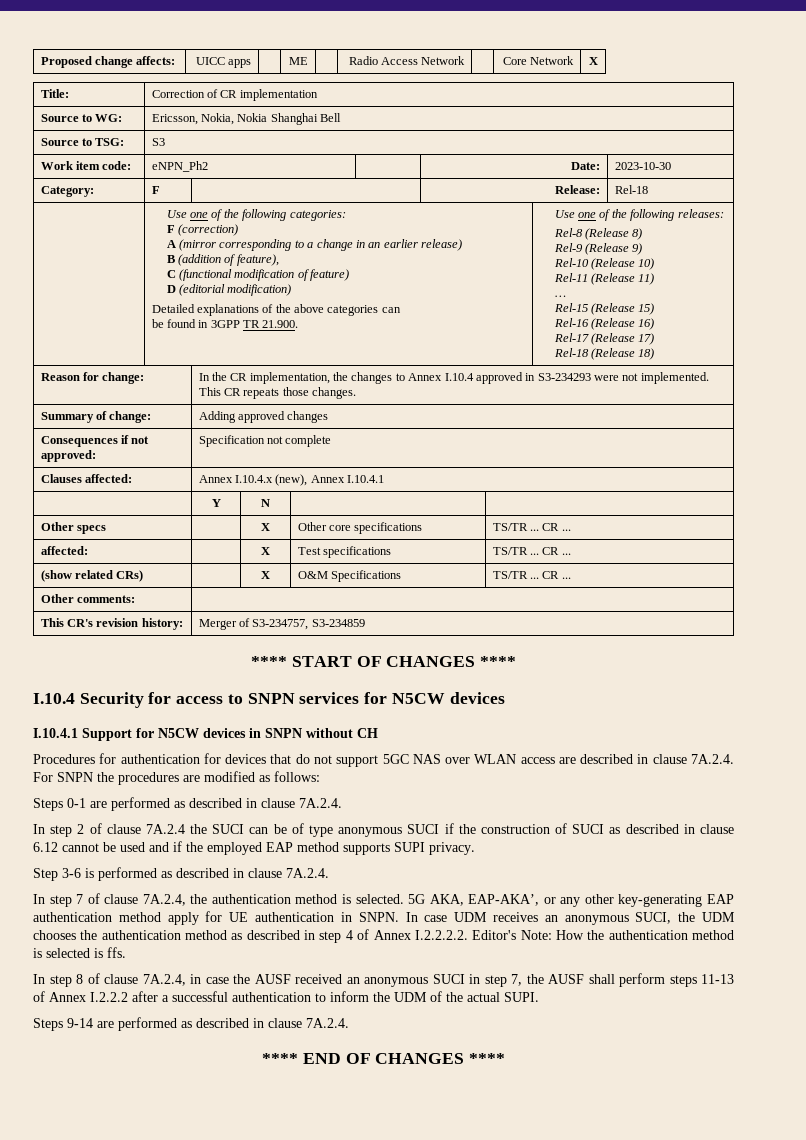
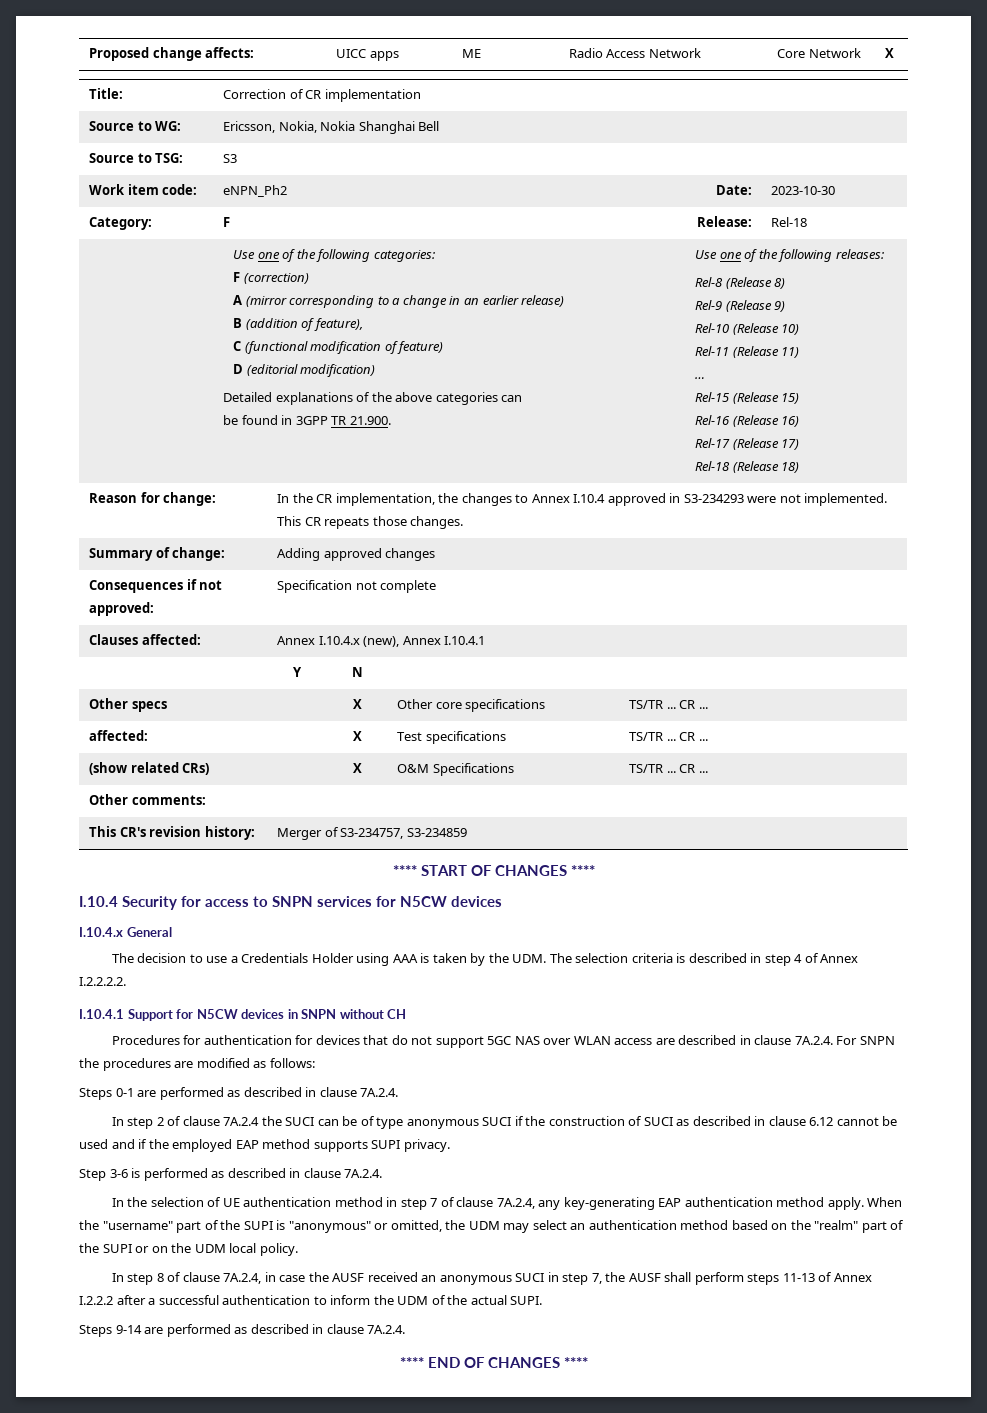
(505, 698) none -> [79,927,172,937] [111,953,859,966] [79,977,126,986] // I.10.4.x General // The decision to use a Credentials Holder using AAA is taken by the UDM. The selection criteria is described in step 4 of Annex I.2.2.2.2.
(45, 899) none -> [127,1197,398,1207] the selection of UE authentication method in
[190,894,734,907] [33,911,735,925] [33,929,735,943] [33,947,126,958] the authentication method is selected. 5G AKA, EAP-AKA’, or any other key-generating EAP authentication method apply for UE authentication in SNPN. In case UDM receives an anonymous SUCI, the UDM chooses the authentication method as described in step 4 of Annex I.2.2.2.2. Editor's Note: How the authentication method is selected is ffs. -> [538,1197,903,1210] [79,1220,905,1233] [79,1243,298,1256] any key-generating EAP authentication method apply. When the "username" part of the SUPI is "anonymous" or omitted, the UDM may select an authentication method based on the "realm" part of the SUPI or on the UDM local policy.

